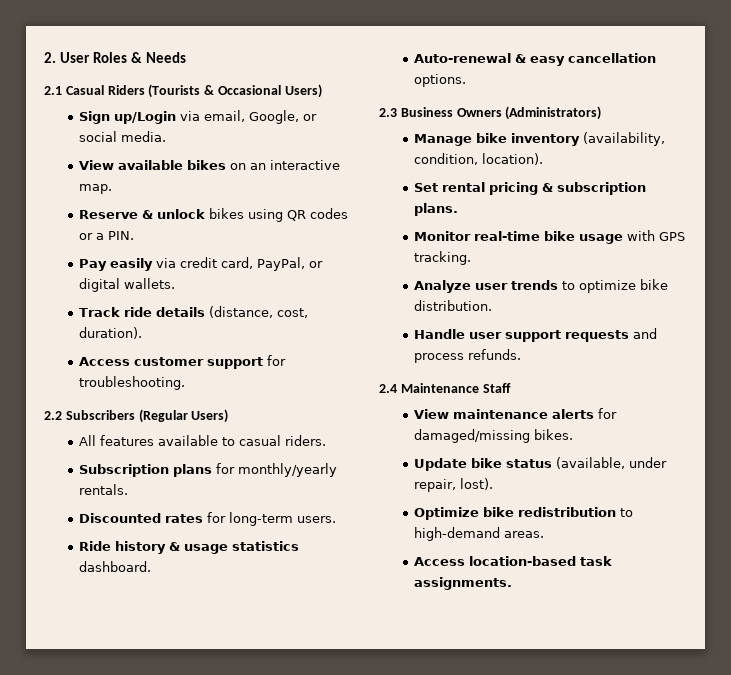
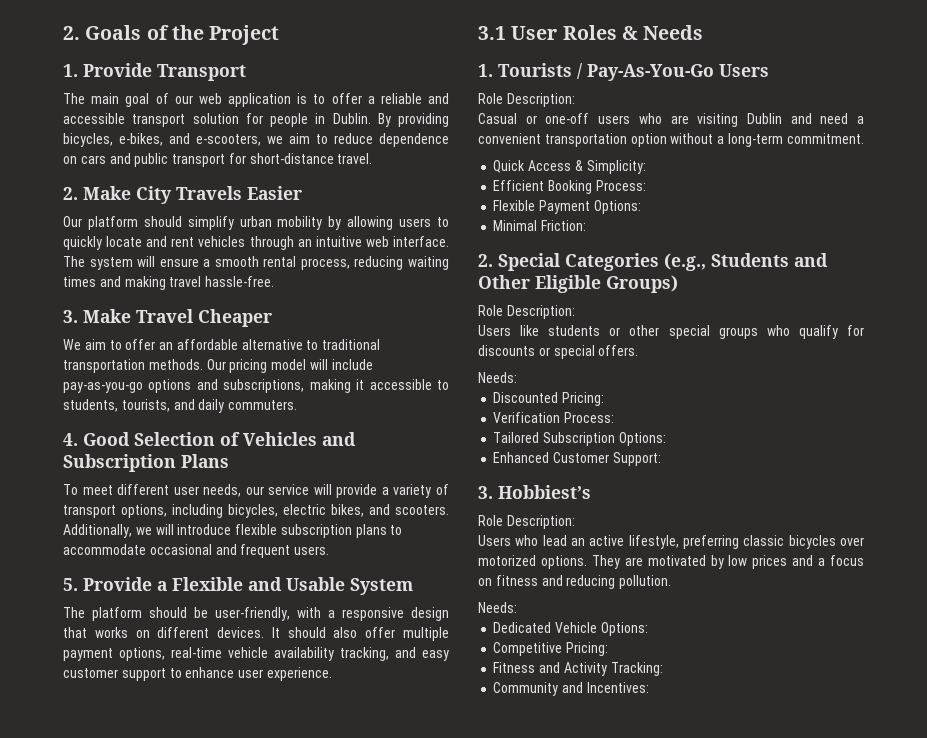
[44,52,186,63] [44,84,322,98] [78,110,317,124] [78,131,166,142] [78,160,340,170] [78,184,112,194] [78,208,348,222] [78,231,134,240] [78,257,323,271] [78,278,175,292] [78,306,308,318] [78,327,142,339] [78,355,286,369] [78,376,185,390] [44,409,229,423] [78,435,326,446] [78,463,337,477] [78,484,128,495] [78,512,336,526] [78,541,299,554] [78,561,151,572] [413,53,656,66] [413,74,466,87] [379,106,602,120] [413,132,665,146] [413,153,543,165] [413,182,646,195] [413,203,458,216] [413,230,685,244] [413,251,471,265] [413,279,668,293] [413,300,492,311] [413,328,657,342] [413,349,521,363] [379,383,511,393] [413,408,617,419] [413,429,573,443] [413,457,667,471] [413,478,493,492] [413,507,633,520] [413,527,544,541] [413,556,612,566] [413,577,512,590] 2. User Roles & Needs // 2.1 Casual Riders (Tourists & Occasional Users) // Sign up/Login via email, Google, or social media. // View available bikes on an interactive map. // Reserve & unlock bikes using QR codes or a PIN. // Pay easily via credit card, PayPal, or digital wallets. // Track ride details (distance, cost, duration). // Access customer support for troubleshooting. // 2.2 Subscribers (Regular Users) // All features available to casual riders. // Subscription plans for monthly/yearly rentals. // Discounted rates for long-term users. // Ride history & usage statistics dashboard. // Auto-renewal & easy cancellation options. // 2.3 Business Owners (Administrators) // Manage bike inventory (availability, condition, location). // Set rental pricing & subscription plans. // Monitor real-time bike usage with GPS tracking. // Analyze user trends to optimize bike distribution. // Handle user support requests and process refunds. // 2.4 Maintenance Staff // View maintenance alerts for damaged/missing bikes. // Update bike status (available, under repair, lost). // Optimize bike redistribution to high-demand areas. // Access location-based task assignments. -> [63,25,280,45] [63,63,246,81] [63,93,450,107] [63,113,449,127] [63,133,449,147] [63,153,373,167] [63,186,302,204] [63,216,450,230] [63,236,449,250] [63,256,450,270] [63,276,275,290] [63,309,272,327] [63,339,381,350] [63,359,373,373] [63,379,449,393] [63,399,298,413] [63,432,356,446] [63,454,229,472] [63,484,449,498] [63,504,449,518] [63,524,403,538] [63,544,330,558] [63,577,413,595] [63,607,449,621] [63,627,449,641] [63,647,449,661] [63,667,332,681] [478,25,704,40] [478,63,769,81] [478,93,575,107] [478,113,864,127] [478,133,864,147] [493,160,646,174] [493,180,646,194] [493,200,641,214] [493,220,587,231] [478,253,828,271] [478,275,678,293] [478,305,575,319] [478,325,864,339] [478,345,639,359] [478,372,517,383] [493,392,605,406] [493,412,615,423] [493,432,666,446] [493,452,661,466] [478,485,591,499] [478,515,575,529] [478,535,864,549] [478,555,864,569] [478,575,672,589] [478,602,517,613] [493,622,648,636] [493,642,609,656] [493,662,663,676] [493,682,649,696] 2. Goals of the Project // 1. Provide Transport // The main goal of our web application is to offer a reliable and accessible transport solution for people in Dublin. By providing bicycles, e-bikes, and e-scooters, we aim to reduce dependence on cars and public transport for short-distance travel. // 2. Make City Travels Easier // Our platform should simplify urban mobility by allowing users to quickly locate and rent vehicles through an intuitive web interface. The system will ensure a smooth rental process, reducing waiting times and making travel hassle-free. // 3. Make Travel Cheaper // We aim to offer an affordable alternative to traditional transportation methods. Our pricing model will include pay-as-you-go options and subscriptions, making it accessible to students, tourists, and daily commuters. // 4. Good Selection of Vehicles and Subscription Plans // To meet different user needs, our service will provide a variety of transport options, including bicycles, electric bikes, and scooters. Additionally, we will introduce flexible subscription plans to accommodate occasional and frequent users. // 5. Provide a Flexible and Usable System // The platform should be user-friendly, with a responsive design that works on different devices. It should also offer multiple payment options, real-time vehicle availability tracking, and easy customer support to enhance user experience. // 3.1 User Roles & Needs // 1. Tourists / Pay-As-You-Go Users // Role Description: // Casual or one-off users who are visiting Dublin and need a convenient transportation option without a long-term commitment. // Quick Access & Simplicity: // Efficient Booking Process: // Flexible Payment Options: // Minimal Friction: // 2. Special Categories (e.g., Students and Other Eligible Groups) // Role Description: // Users like students or other special groups who qualify for discounts or special offers. // Needs: // Discounted Pricing: // Verification Process: // Tailored Subscription Options: // Enhanced Customer Support: // 3. Hobbiest’s // Role Description: // Users who lead an active lifestyle, preferring classic bicycles over motorized options. They are motivated by low prices and a focus on fitness and reducing pollution. // Needs: // Dedicated Vehicle Options: // Competitive Pricing: // Fitness and Activity Tracking: // Community and Incentives:

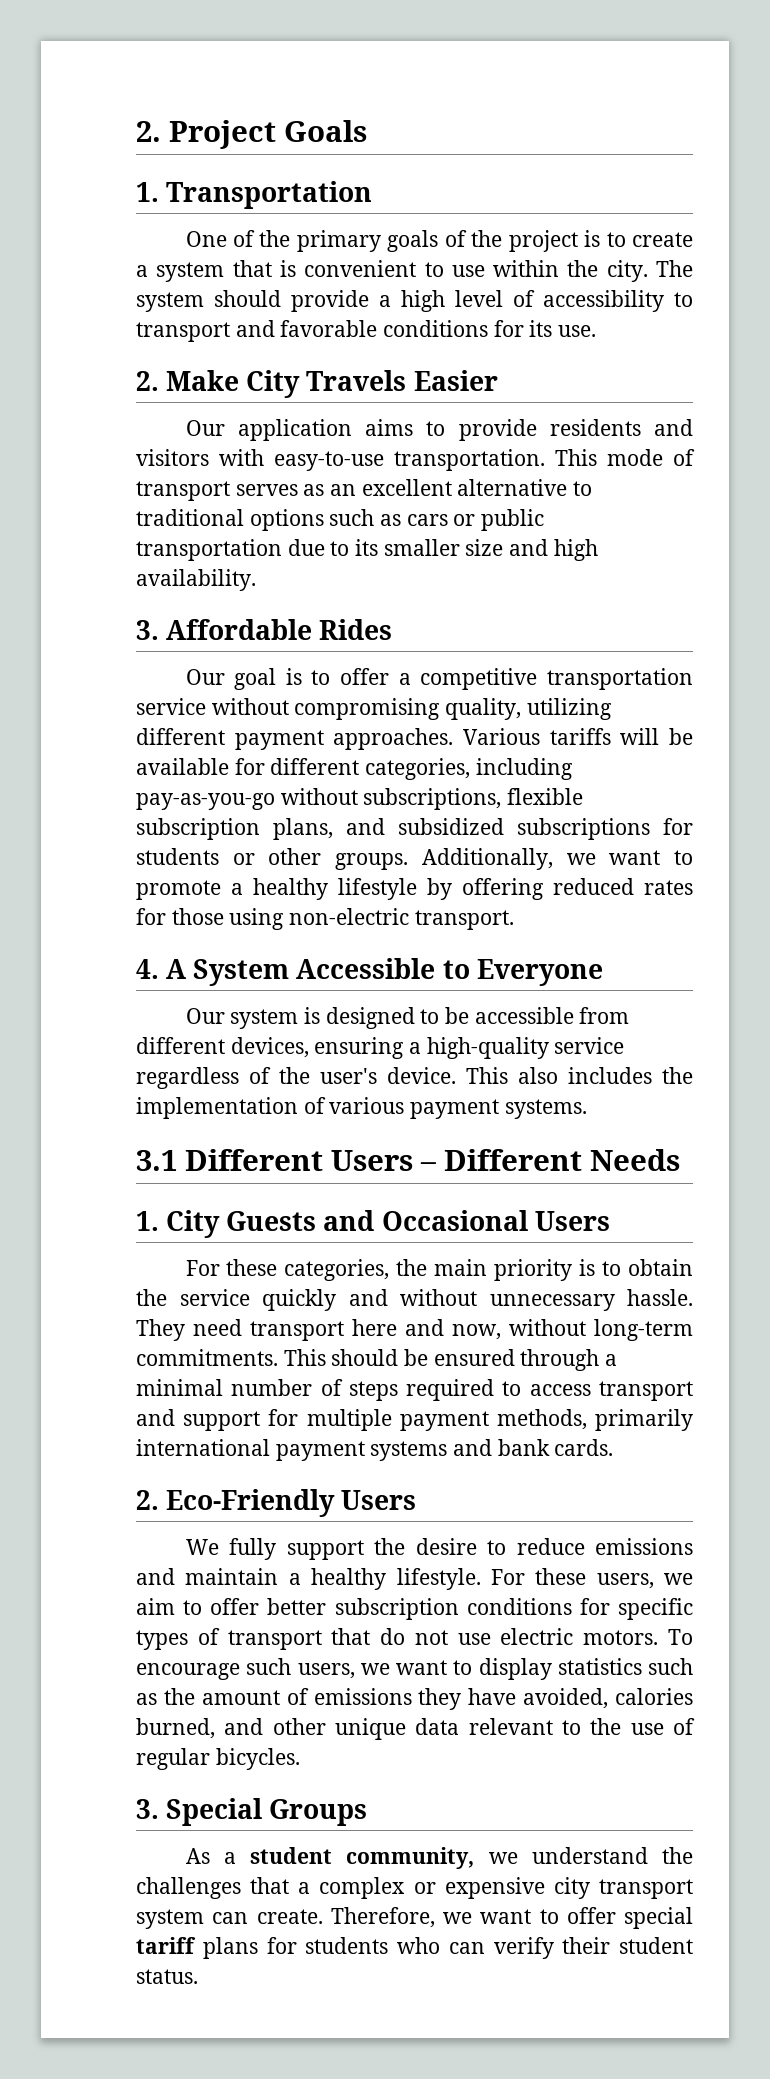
[63,26,80,40] 2. -> [136,120,276,149] 2. Project
[146,25,280,45] [63,63,246,81] [63,93,450,107] [63,113,449,127] [63,133,449,147] [63,153,373,167] of the Project // 1. Provide Transport // The main goal of our web application is to offer a reliable and accessible transport solution for people in Dublin. By providing bicycles, e-bikes, and e-scooters, we aim to reduce dependence on cars and public transport for short-distance travel. -> [136,181,373,209] [185,230,693,252] [136,260,693,282] [136,290,693,312] [136,320,597,342] // 1. Transportation // One of the primary goals of the project is to create a system that is convenient to use within the city. The system should provide a high level of accessibility to transport and favorable conditions for its use.
[87,216,450,230] [63,236,449,250] [63,256,450,270] [63,276,275,290] [63,309,272,327] [63,339,381,350] [63,359,373,373] [63,379,449,393] [63,399,298,413] [63,432,356,446] [63,454,229,472] [63,484,449,498] [63,504,449,518] [63,524,403,538] [63,544,330,558] [63,577,413,595] [63,607,449,621] [63,627,449,641] [63,647,449,661] [63,667,332,681] [478,25,704,40] [478,63,769,81] [478,93,575,107] [478,113,864,127] [478,133,864,147] [493,160,646,174] [493,180,646,194] [493,200,641,214] [493,220,587,231] [478,253,828,271] [478,275,678,293] [478,305,575,319] [478,325,864,339] [478,345,639,359] [478,372,517,383] [493,392,605,406] [493,412,615,423] [493,432,666,446] [493,452,661,466] [478,485,591,499] [478,515,575,529] [478,535,864,549] [478,555,864,569] [478,575,672,589] [478,602,517,613] [493,622,648,636] [493,642,609,656] [493,662,663,676] [493,682,649,696] platform should simplify urban mobility by allowing users to quickly locate and rent vehicles through an intuitive web interface. The system will ensure a smooth rental process, reducing waiting times and making travel hassle-free. // 3. Make Travel Cheaper // We aim to offer an affordable alternative to traditional transportation methods. Our pricing model will include pay-as-you-go options and subscriptions, making it accessible to students, tourists, and daily commuters. // 4. Good Selection of Vehicles and Subscription Plans // To meet different user needs, our service will provide a variety of transport options, including bicycles, electric bikes, and scooters. Additionally, we will introduce flexible subscription plans to accommodate occasional and frequent users. // 5. Provide a Flexible and Usable System // The platform should be user-friendly, with a responsive design that works on different devices. It should also offer multiple payment options, real-time vehicle availability tracking, and easy customer support to enhance user experience. // 3.1 User Roles & Needs // 1. Tourists / Pay-As-You-Go Users // Role Description: // Casual or one-off users who are visiting Dublin and need a convenient transportation option without a long-term commitment. // Quick Access & Simplicity: // Efficient Booking Process: // Flexible Payment Options: // Minimal Friction: // 2. Special Categories (e.g., Students and Other Eligible Groups) // Role Description: // Users like students or other special groups who qualify for discounts or special offers. // Needs: // Discounted Pricing: // Verification Process: // Tailored Subscription Options: // Enhanced Customer Support: // 3. Hobbiest’s // Role Description: // Users who lead an active lifestyle, preferring classic bicycles over motorized options. They are motivated by low prices and a focus on fitness and reducing pollution. // Needs: // Dedicated Vehicle Options: // Competitive Pricing: // Fitness and Activity Tracking: // Community and Incentives: -> [237,419,693,441] [136,449,695,471] [136,479,593,501] [136,509,545,531] [136,539,598,561] [136,569,256,591] [136,619,393,640] [185,668,693,690] [136,698,612,720] [136,728,694,750] [136,758,573,780] [136,788,584,810] [136,818,693,840] [136,848,693,870] [136,878,693,900] [136,908,514,930] [136,958,603,986] [185,1007,630,1029] [136,1037,625,1059] [136,1067,693,1089] [136,1097,587,1119] [136,1149,680,1171] [136,1210,610,1238] [185,1259,693,1281] [136,1289,693,1311] [136,1319,693,1341] [136,1349,618,1371] [136,1379,693,1401] [136,1409,693,1431] [136,1439,614,1461] [136,1489,417,1517] [185,1538,693,1560] [136,1568,693,1590] [136,1598,693,1620] [136,1628,693,1650] [136,1658,693,1680] [136,1688,693,1710] [136,1718,695,1740] [136,1748,300,1770] [136,1798,368,1826] [185,1847,693,1869] [136,1877,693,1899] [136,1907,693,1929] [136,1937,693,1959] [136,1969,198,1984] application aims to provide residents and visitors with easy-to-use transportation. This mode of transport serves as an excellent alternative to traditional options such as cars or public transportation due to its smaller size and high availability. // 3. Affordable Rides // Our goal is to offer a competitive transportation service without compromising quality, utilizing different payment approaches. Various tariffs will be available for different categories, including pay-as-you-go without subscriptions, flexible subscription plans, and subsidized subscriptions for students or other groups. Additionally, we want to promote a healthy lifestyle by offering reduced rates for those using non-electric transport. // 4. A System Accessible to Everyone // Our system is designed to be accessible from different devices, ensuring a high-quality service regardless of the user's device. This also includes the implementation of various payment systems. // 3.1 Different Users – Different Needs // 1. City Guests and Occasional Users // For these categories, the main priority is to obtain the service quickly and without unnecessary hassle. They need transport here and now, without long-term commitments. This should be ensured through a minimal number of steps required to access transport and support for multiple payment methods, primarily international payment systems and bank cards. // 2. Eco-Friendly Users // We fully support the desire to reduce emissions and maintain a healthy lifestyle. For these users, we aim to offer better subscription conditions for specific types of transport that do not use electric motors. To encourage such users, we want to display statistics such as the amount of emissions they have avoided, calories burned, and other unique data relevant to the use of regular bicycles. // 3. Special Groups // As a student community, we understand the challenges that a complex or expensive city transport system can create. Therefore, we want to offer special tariff plans for students who can verify their student status.

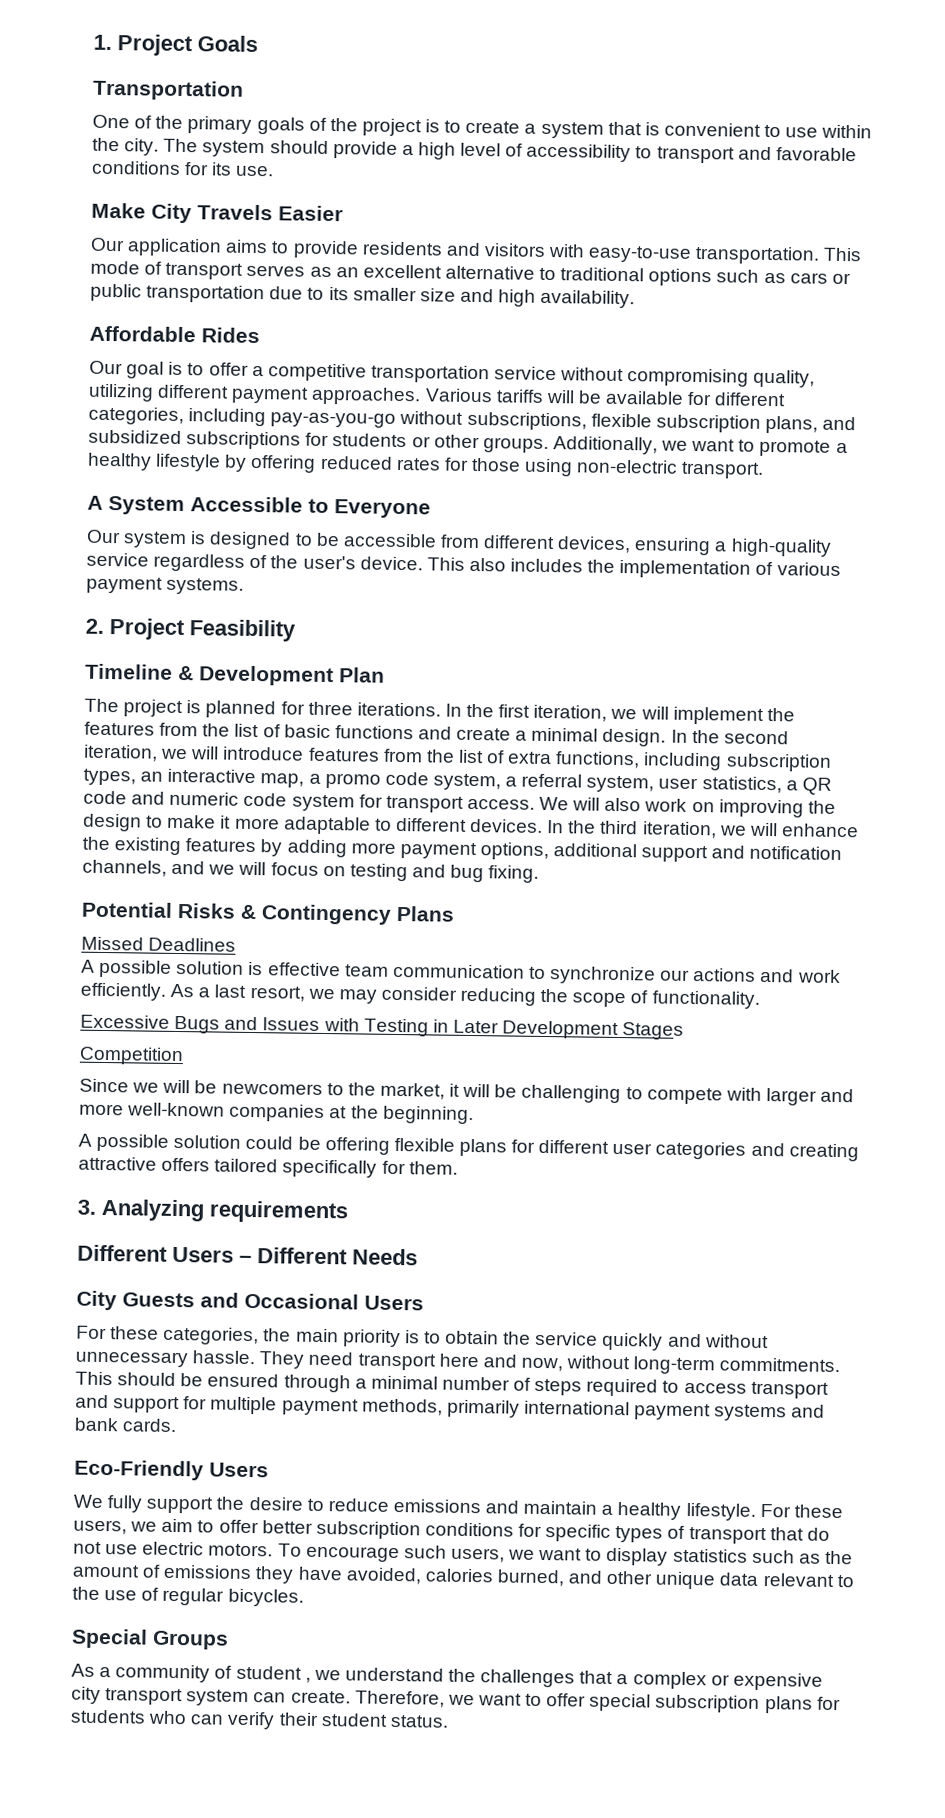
[136,121,161,142] 2. -> [93,34,112,51] 1.
[136,182,159,202] 1. -> (258, 43) none
[136,371,159,391] 2. -> (275, 171) none
[136,620,159,640] 3. -> (636, 299) none
[136,959,159,979] 4. -> (765, 470) none
[136,1150,177,1171] 3.1 -> [85,618,296,642] [85,663,385,687] [84,698,795,725] [84,721,789,747] [83,744,832,772] [83,768,832,795] [83,790,836,818] [83,813,859,839] [82,836,843,863] [82,859,540,883] [81,901,455,925] [81,936,237,952] [81,959,841,985] [80,982,760,1009] [80,1014,685,1040] [79,1046,184,1066] [79,1078,855,1106] [79,1102,474,1125] [78,1133,859,1162] [78,1156,458,1178] [77,1198,348,1224] 2. Project Feasibility // Timeline & Development Plan // The project is planned for three iterations. In the first iteration, we will implement the features from the list of basic functions and create a minimal design. In the second iteration, we will introduce features from the list of extra functions, including subscription types, an interactive map, a promo code system, a referral system, user statistics, a QR code and numeric code system for transport access. We will also work on improving the design to make it more adaptable to different devices. In the third iteration, we will enhance the existing features by adding more payment options, additional support and notification channels, and we will focus on testing and bug fixing. // Potential Risks & Contingency Plans // Missed Deadlines // A possible solution is effective team communication to synchronize our actions and work efficiently. As a last resort, we may consider reducing the scope of functionality. // Excessive Bugs and Issues with Testing in Later Development Stages // Competition // Since we will be newcomers to the market, it will be challenging to compete with larger and more well-known companies at the beginning. // A possible solution could be offering flexible plans for different user categories and creating attractive offers tailored specifically for them. // 3. Analyzing requirements //
[136,1211,159,1231] 1. -> (418, 1257) none
[136,1490,159,1510] 2. -> (178, 1425) none
[136,1799,159,1819] 3. -> (304, 1597) none
[250,1847,475,1869] student community, -> [115,1664,311,1683] community of student ,
[136,1937,196,1954] tariff -> [655,1694,761,1713] subscription

